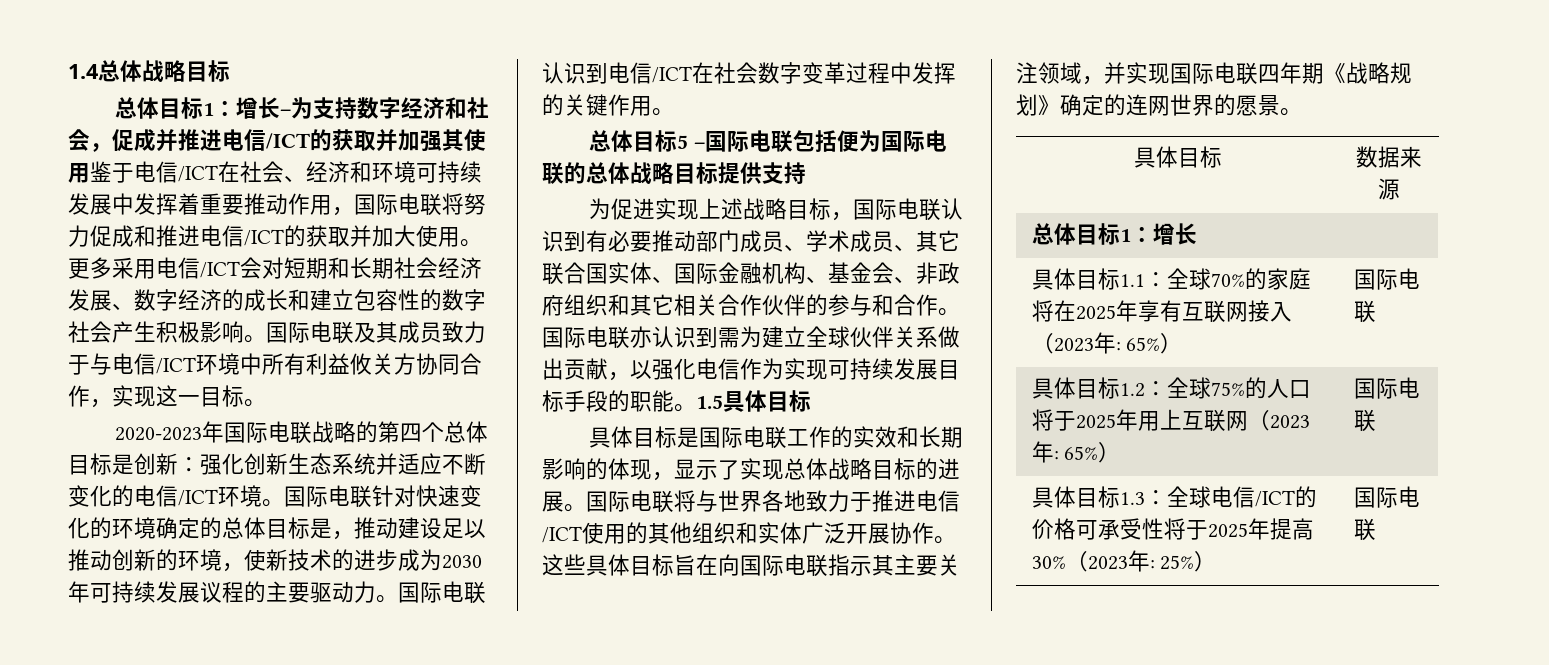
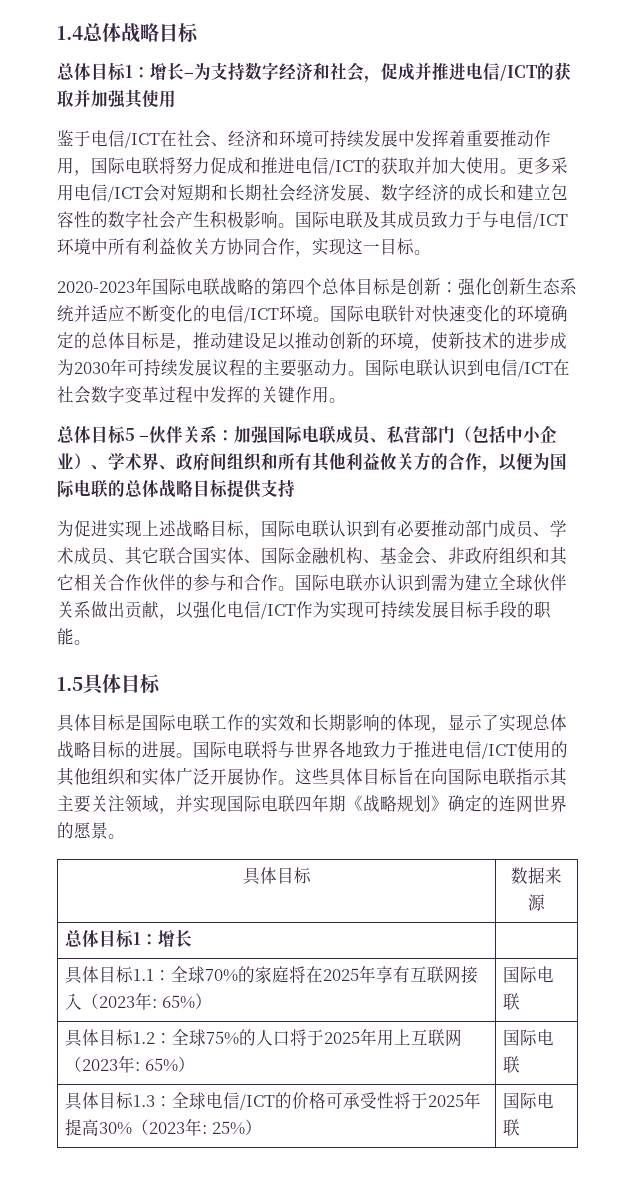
(90, 173) none -> (176, 99) //
[704,130,837,152] 国际电联包括 -> [149,425,558,445] [57,452,517,473] 伙伴关系：加强国际电联成员、私营部门（包括中小企业）、学术界、政府间组织和所有其他利益攸关方的合作，以
(740, 369) none -> [261,603,296,619] /ICT
(696, 408) none -> (91, 642) //

